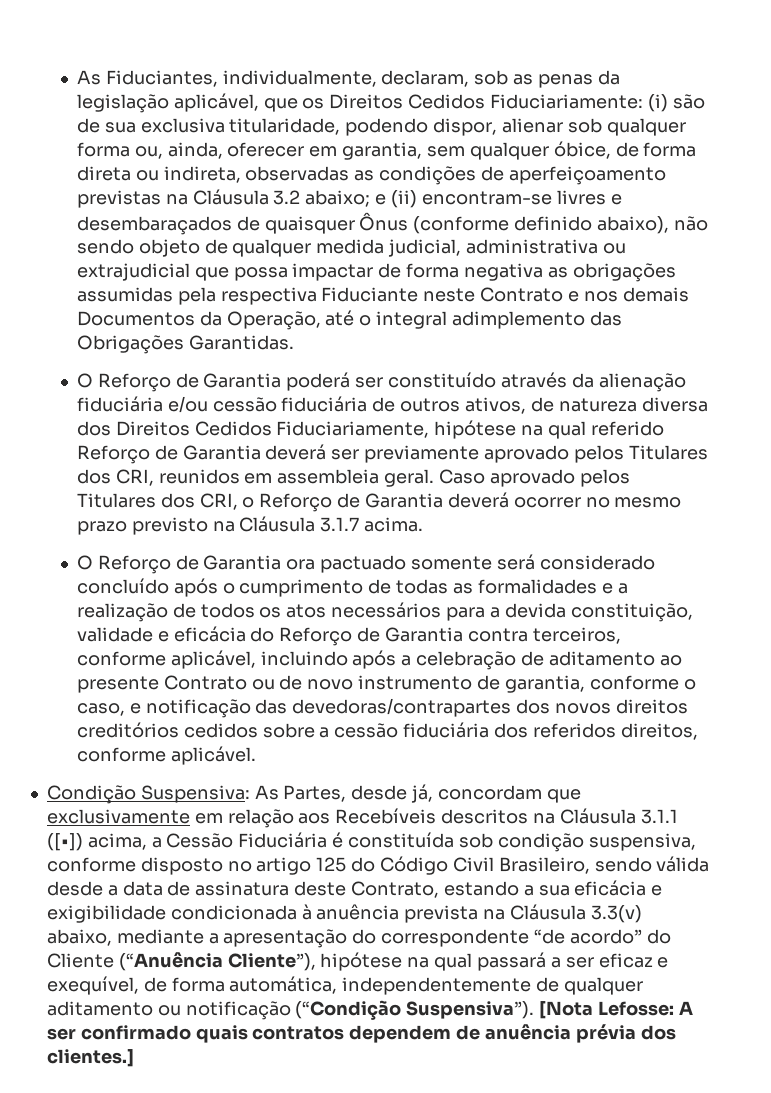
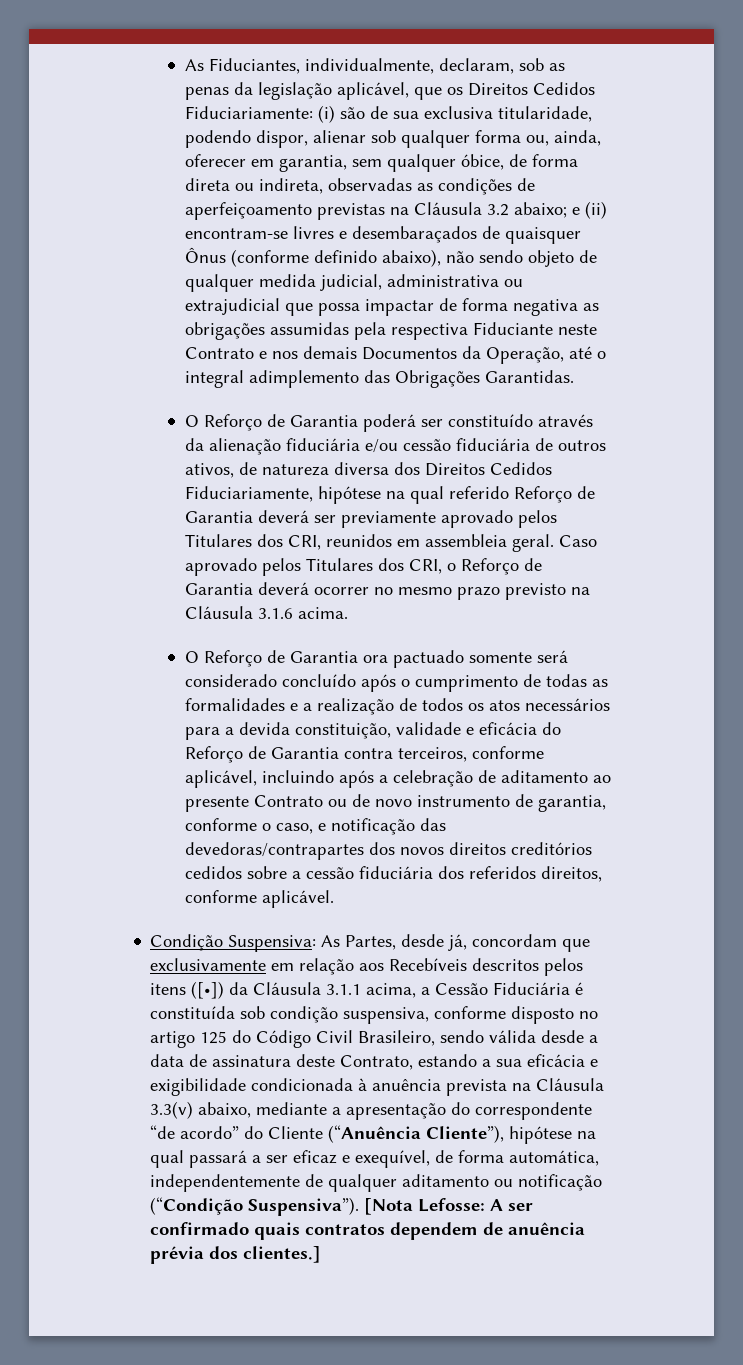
[320,517,360,532] 3.1.7 -> [257,608,293,619] 3.1.6
[532,813,555,824] na -> [544,958,584,976] [150,981,249,999] pelos itens ([•]) da
[46,833,83,851] ([•]) -> (362, 989) none

